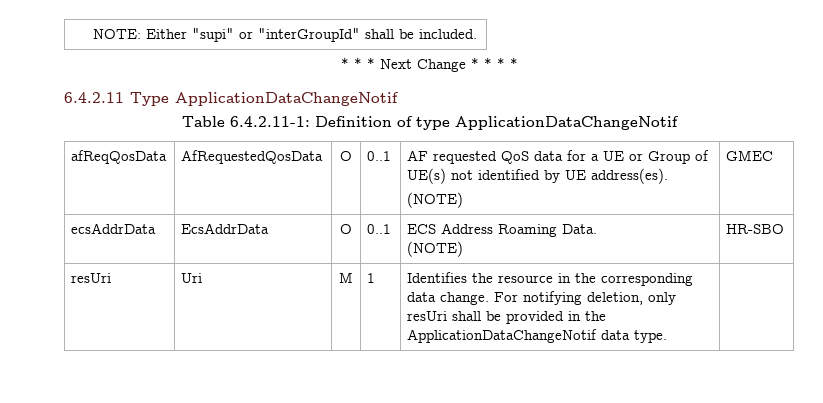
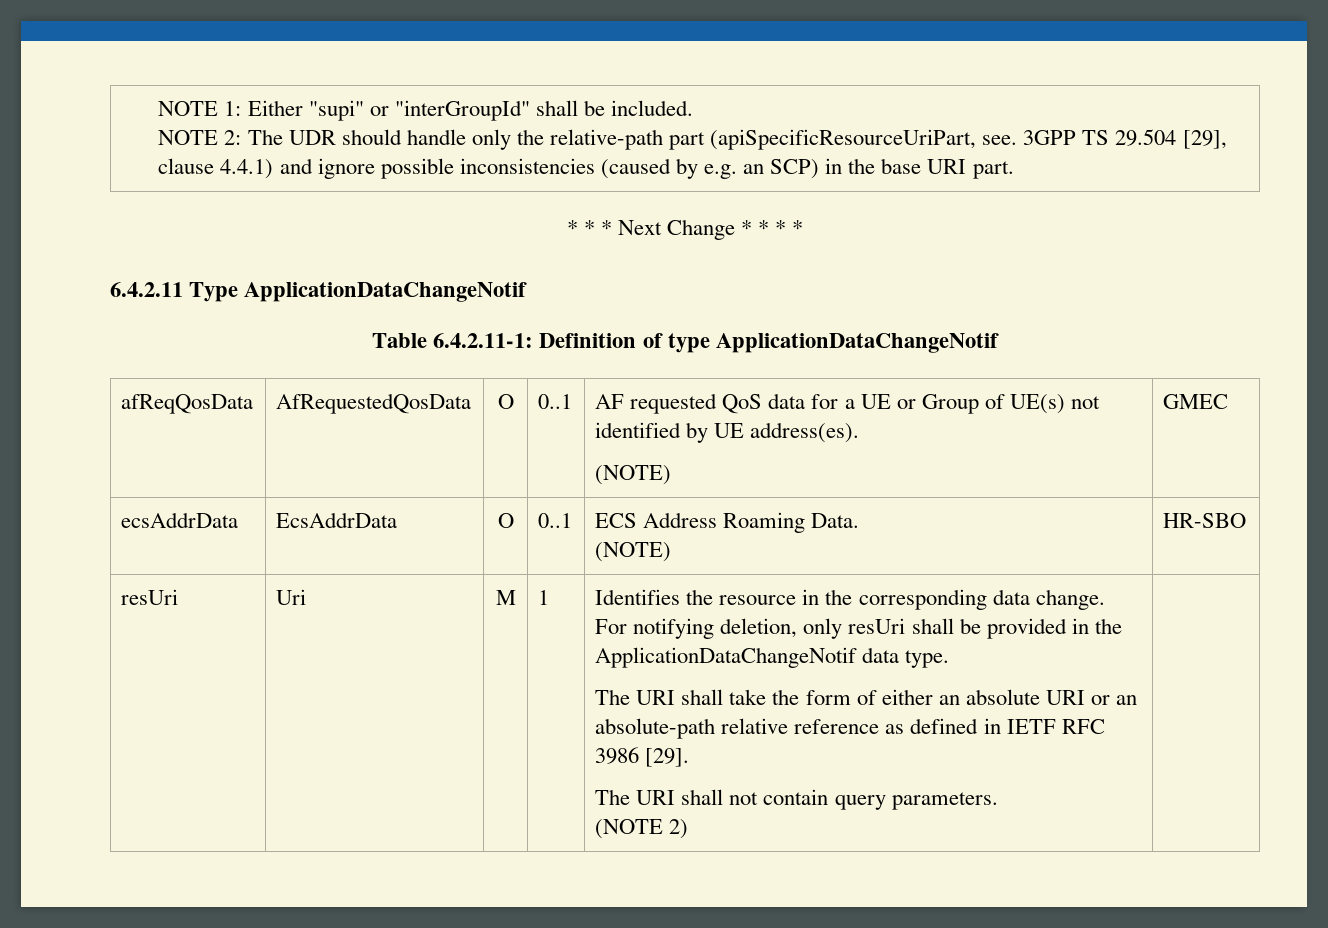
[92,29,141,39] NOTE: -> [158,101,242,116] NOTE 1:
(477, 34) none -> [158,129,1227,150] [158,158,1014,179] // NOTE 2: The UDR should handle only the relative-path part (apiSpecificResourceUriPart, see. 3GPP TS 29.504 [29], clause 4.4.1) and ignore possible inconsistencies (caused by e.g. an SCP) in the base URI part.
(668, 336) none -> [595,689,1138,705] [595,718,1105,739] [595,747,690,767] [595,789,998,810] [595,819,689,839] // The URI shall take the form of either an absolute URI or an absolute-path relative reference as defined in IETF RFC 3986 [29]. // The URI shall not contain query parameters. // (NOTE 2)

